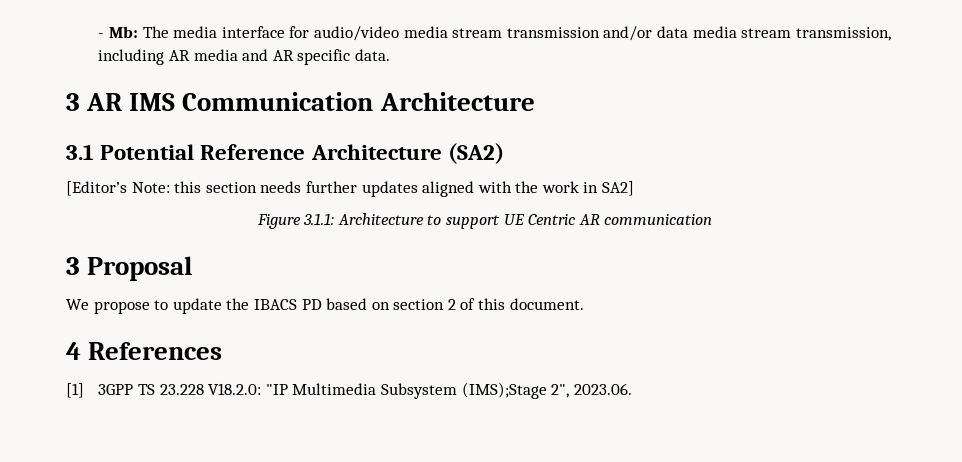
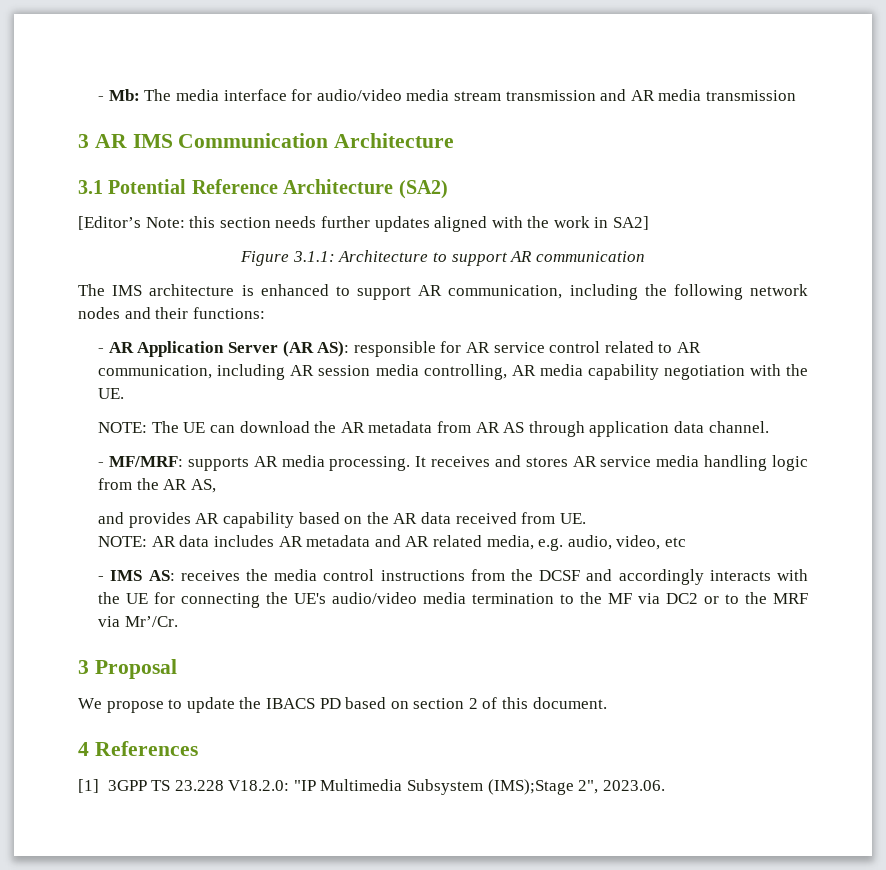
[603,26,891,41] [98,49,390,65] and/or data media stream transmission, including AR media and AR specific data. -> [600,89,796,101] and AR media transmission
[503,214,576,225] UE Centric -> (508, 259) none
(713, 219) none -> [78,284,808,300] [78,307,265,319] [98,341,701,357] [98,364,809,380] [98,388,125,399] [98,421,769,437] [98,455,809,471] [98,478,217,493] [98,512,586,528] [98,535,686,551] [98,569,808,585] [98,592,808,608] [98,616,178,627] // The IMS architecture is enhanced to support AR communication, including the following network nodes and their functions: // - AR Application Server (AR AS): responsible for AR service control related to AR communication, including AR session media controlling, AR media capability negotiation with the UE. // NOTE: The UE can download the AR metadata from AR AS through application data channel. // - MF/MRF: supports AR media processing. It receives and stores AR service media handling logic from the AR AS, // and provides AR capability based on the AR data received from UE. // NOTE: AR data includes AR metadata and AR related media, e.g. audio, video, etc // - IMS AS: receives the media control instructions from the DCSF and accordingly interacts with the UE for connecting the UE's audio/video media termination to the MF via DC2 or to the MRF via Mr’/Cr.

